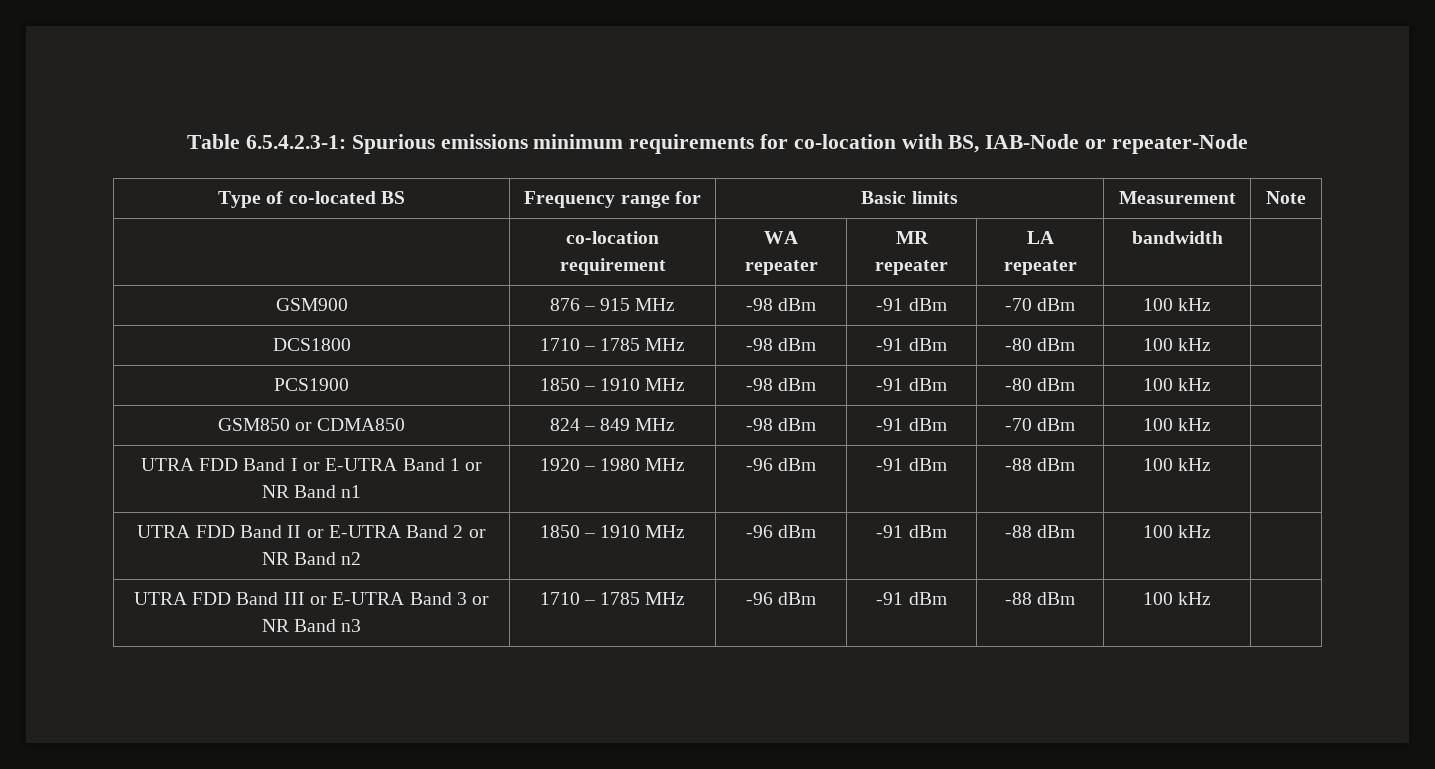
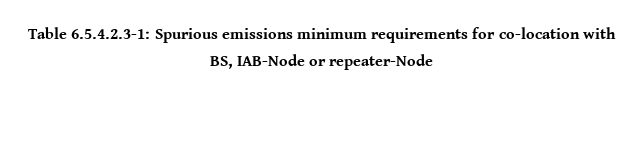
[218,191,405,208] [524,191,701,208] [861,191,958,204] [1118,191,1236,204] [1266,191,1306,204] [566,231,659,244] [559,258,666,275] [764,231,798,244] [744,260,818,275] [895,231,929,244] [875,260,948,275] [1026,231,1054,244] [1003,260,1077,275] [1131,231,1223,244] [275,298,348,311] [549,298,676,311] [745,298,817,311] [876,298,947,311] [1004,298,1076,311] [1142,298,1212,311] [272,338,351,351] [539,338,686,351] [745,338,817,351] [876,338,947,351] [1004,338,1076,351] [1142,338,1212,351] [274,378,349,391] [539,378,686,391] [745,378,817,391] [876,378,947,391] [1004,378,1076,391] [1142,378,1212,391] [217,418,406,431] [549,418,676,431] [745,418,817,431] [876,418,947,431] [1004,418,1076,431] [1142,418,1212,431] [140,458,483,471] [261,485,362,498] [539,458,686,471] [745,458,817,471] [876,458,947,471] [1004,458,1076,471] [1142,458,1212,471] [137,525,486,538] [261,552,362,565] [539,525,686,538] [745,525,817,538] [876,525,947,538] [1004,525,1076,538] [1142,525,1212,538] [133,592,490,605] [261,619,362,632] [539,592,686,605] [745,592,817,605] [876,592,947,605] [1004,592,1076,605] [1142,592,1212,605] // Type of co-located BS | Frequency range for | Basic limits | Measurement | Note // | co-location requirement | WA repeater | MR repeater | LA repeater | bandwidth | // GSM900 | 876 – 915 MHz | -98 dBm | -91 dBm | -70 dBm | 100 kHz | // DCS1800 | 1710 – 1785 MHz | -98 dBm | -91 dBm | -80 dBm | 100 kHz | // PCS1900 | 1850 – 1910 MHz | -98 dBm | -91 dBm | -80 dBm | 100 kHz | // GSM850 or CDMA850 | 824 – 849 MHz | -98 dBm | -91 dBm | -70 dBm | 100 kHz | // UTRA FDD Band I or E-UTRA Band 1 or NR Band n1 | 1920 – 1980 MHz | -96 dBm | -91 dBm | -88 dBm | 100 kHz | // UTRA FDD Band II or E-UTRA Band 2 or NR Band n2 | 1850 – 1910 MHz | -96 dBm | -91 dBm | -88 dBm | 100 kHz | // UTRA FDD Band III or E-UTRA Band 3 or NR Band n3 | 1710 – 1785 MHz | -96 dBm | -91 dBm | -88 dBm | 100 kHz | -> (434, 62) none

